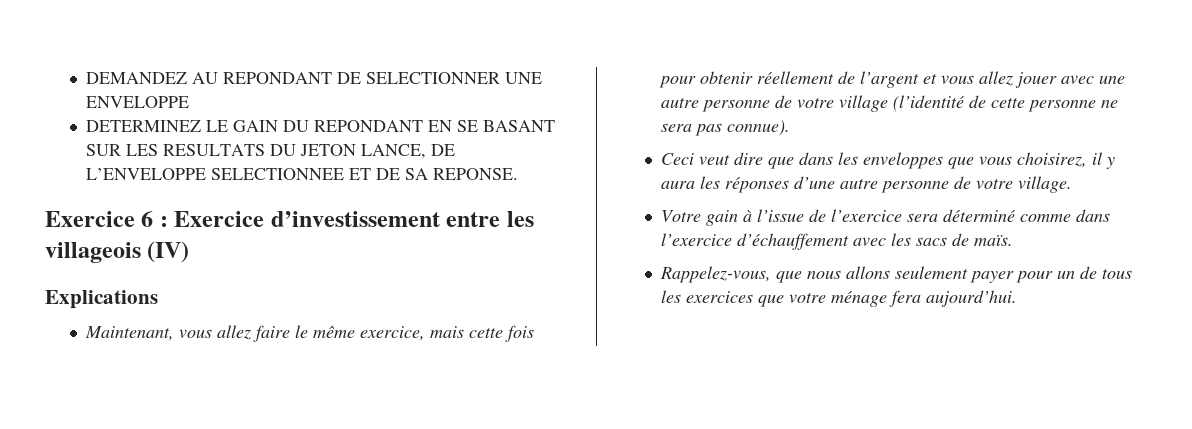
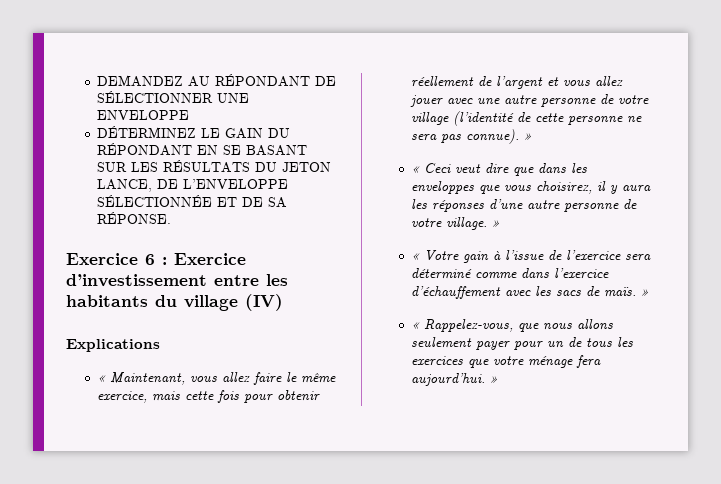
[222,72,500,84] REPONDANT DE SELECTIONNER -> [215,74,337,87] [97,91,214,103] RÉPONDANT DE SÉLECTIONNER
[85,120,201,132] DETERMINEZ -> [97,126,197,138] DÉTERMINEZ
[313,120,423,132] REPONDANT -> [97,143,193,156] RÉPONDANT
[162,144,265,156] RESULTATS -> [163,160,251,173] RÉSULTATS
[210,168,344,180] SELECTIONNEE -> [97,195,213,207] SÉLECTIONNÉE
[432,168,518,180] REPONSE. -> [97,212,172,224] RÉPONSE.
[45,242,141,263] villageois -> [66,295,238,311] habitants du village
(158, 299) none -> [97,375,107,382] «
(790, 128) // -> [524,133,533,140] [411,166,421,173] » // «
(1072, 184) // -> [492,220,501,227] [411,253,421,260] » // «
(1013, 240) // -> [641,289,650,296] [411,322,421,329] » // «
(1017, 298) none -> [490,376,499,383] »

